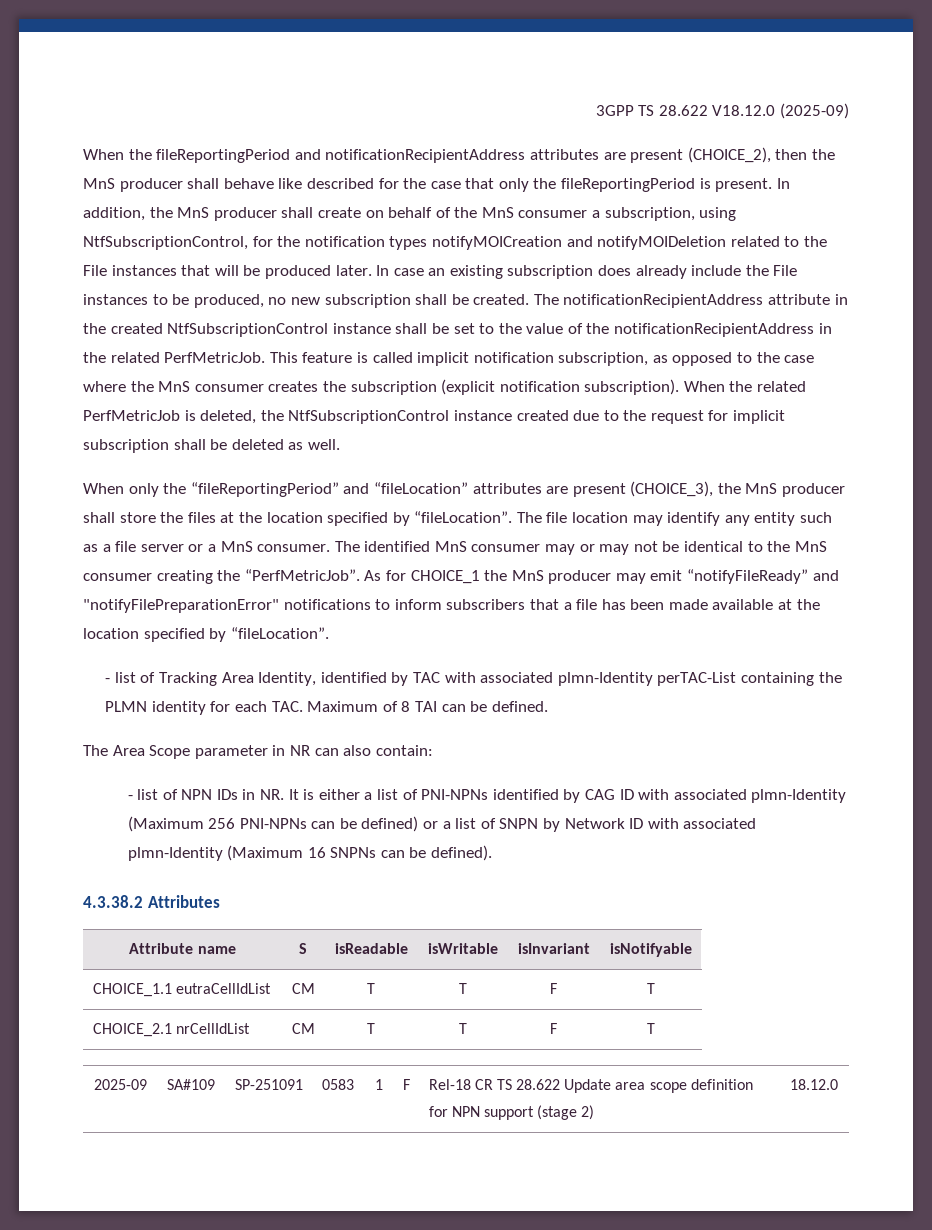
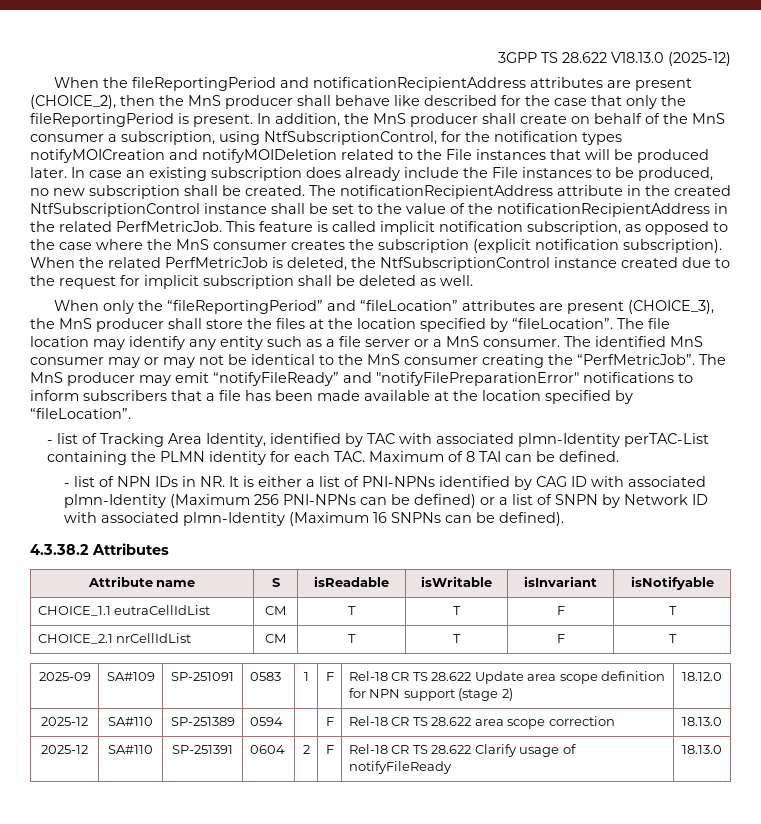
[712,103,850,119] V18.12.0 (2025-09) -> [611,52,731,66] V18.13.0 (2025-12)
[364,570,508,584] As for CHOICE_1 the -> [699,354,726,365] The
[83,745,433,759] // The Area Scope parameter in NR can also contain: -> (619, 456) none
(838, 1084) none -> [41,717,88,726] [108,717,153,726] [170,717,235,726] [249,717,283,726] [325,717,334,726] [348,716,615,729] [682,717,722,726] [41,745,88,754] [108,745,153,754] [172,745,233,754] [249,745,285,754] [302,745,310,754] [325,745,334,754] [348,744,576,757] [348,761,452,774] [682,745,722,754] // 2025-12 | SA#110 | SP-251389 | 0594 | | F | Rel-18 CR TS 28.622 area scope correction | 18.13.0 // 2025-12 | SA#110 | SP-251391 | 0604 | 2 | F | Rel-18 CR TS 28.622 Clarify usage of notifyFileReady | 18.13.0

